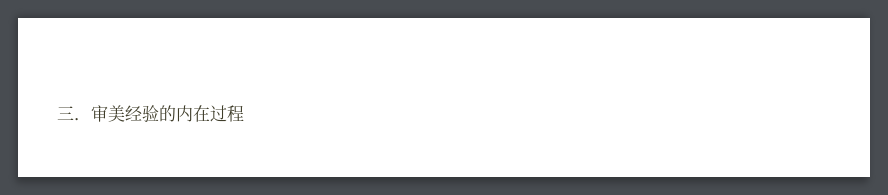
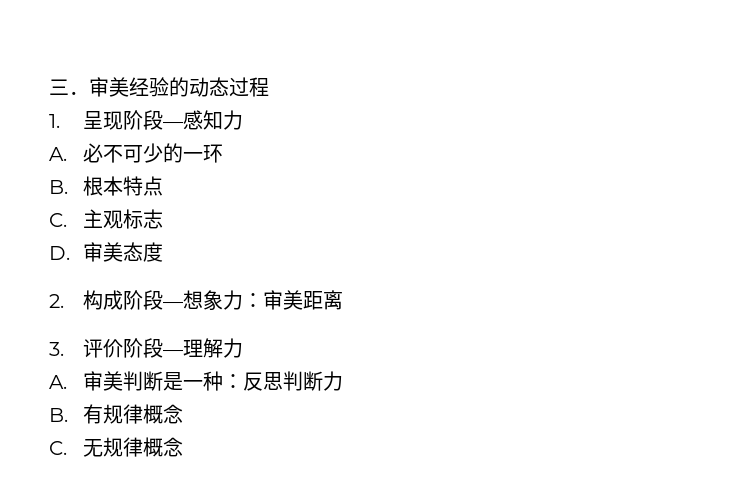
[176,105,210,122] 内在 -> [189,77,229,97] 动态
(244, 113) none -> [49,110,243,130] [49,143,223,163] [49,176,163,196] [49,209,163,229] [49,242,163,262] [49,290,343,310] [49,338,243,358] [49,371,343,391] [49,404,183,424] [49,437,183,457] // 1.呈现阶段—感知力 // A.必不可少的一环 // B.根本特点 // C.主观标志 // D.审美态度 // 2.构成阶段—想象力：审美距离 // 3.评价阶段—理解力 // A.审美判断是一种：反思判断力 // B.有规律概念 // C.无规律概念

